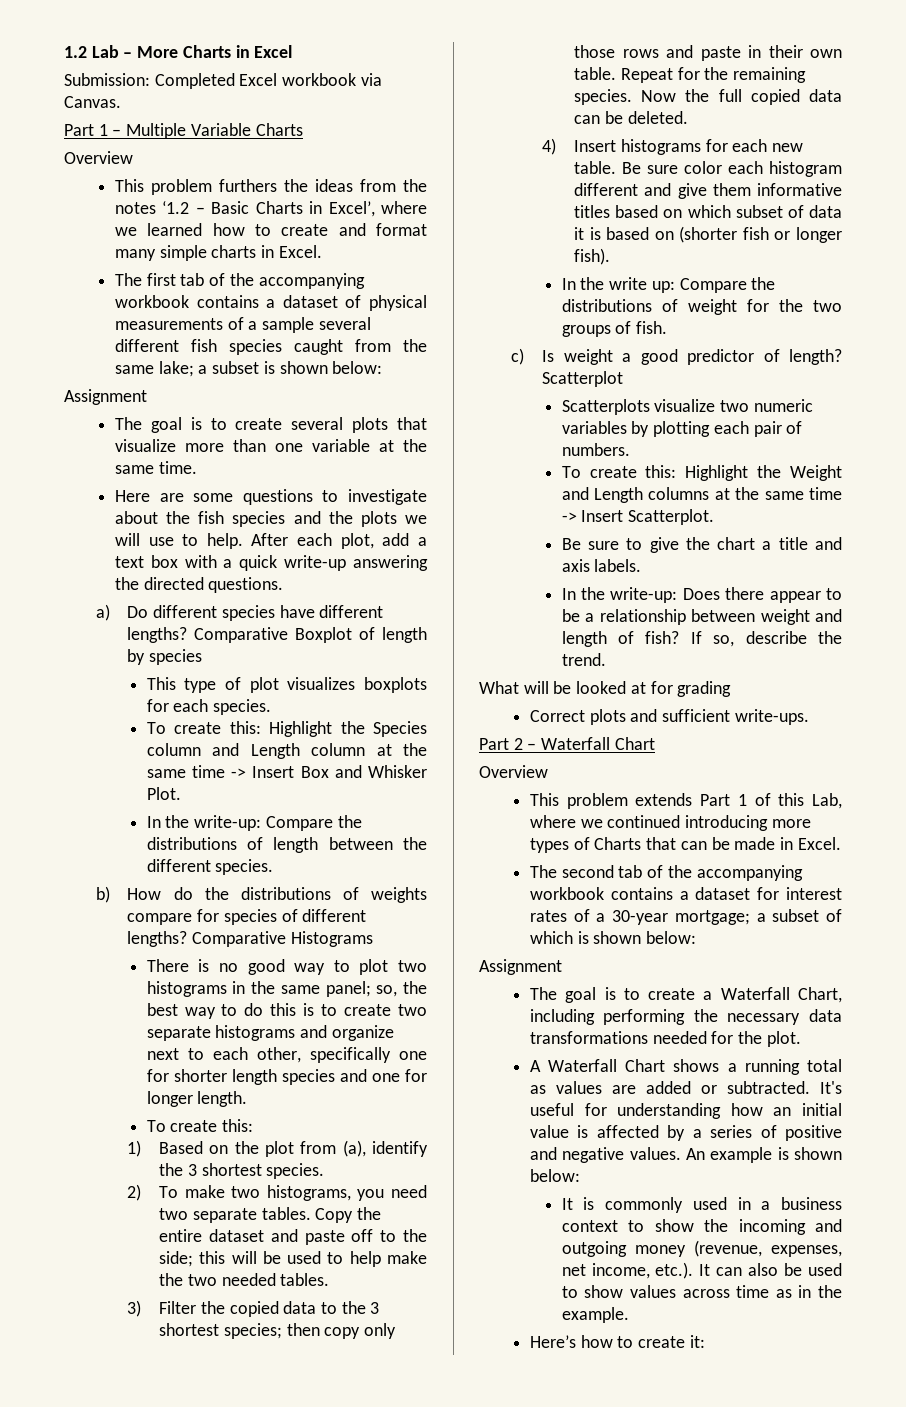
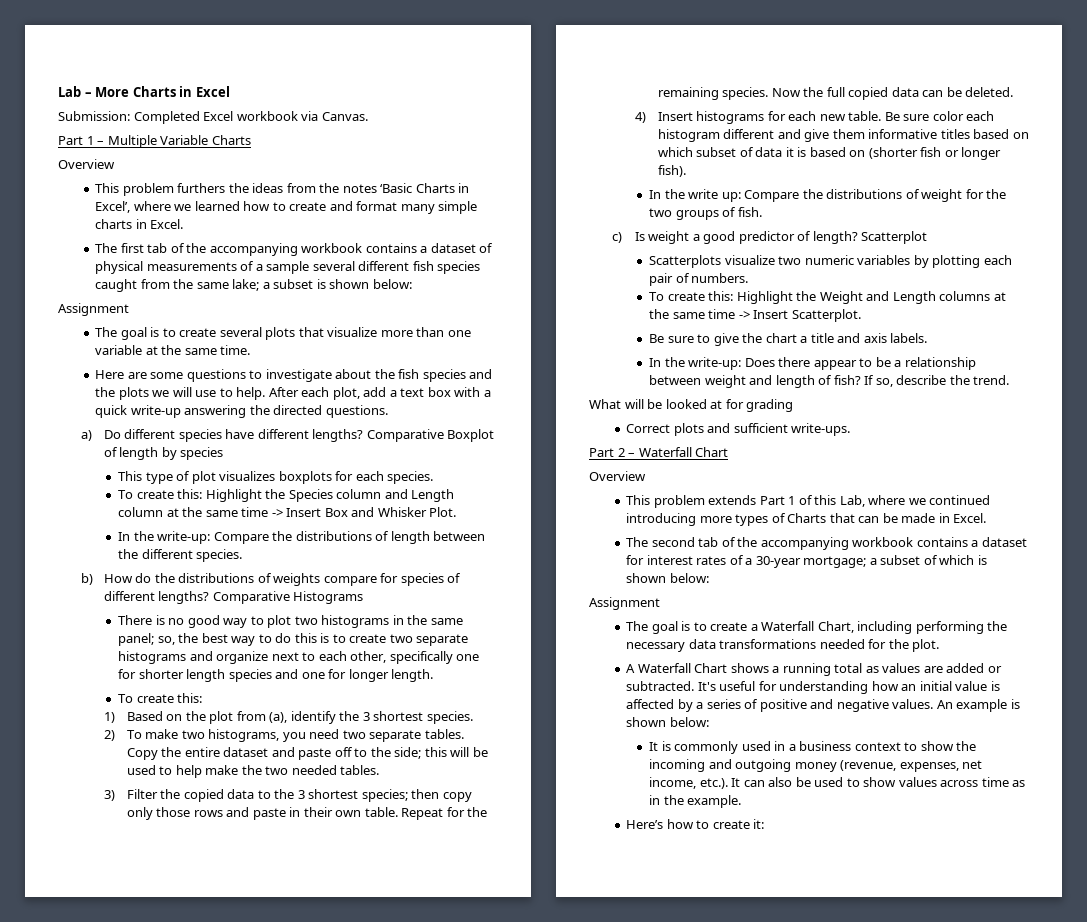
[64,46,87,58] 1.2 -> (58, 91) none
[162,201,250,214] ‘1.2 – Basic -> [380,183,413,193] ‘Basic

